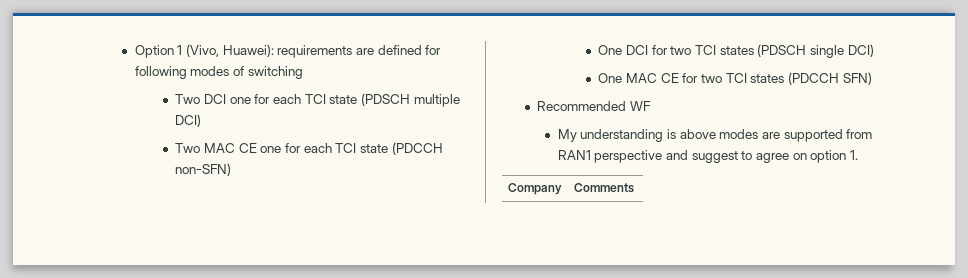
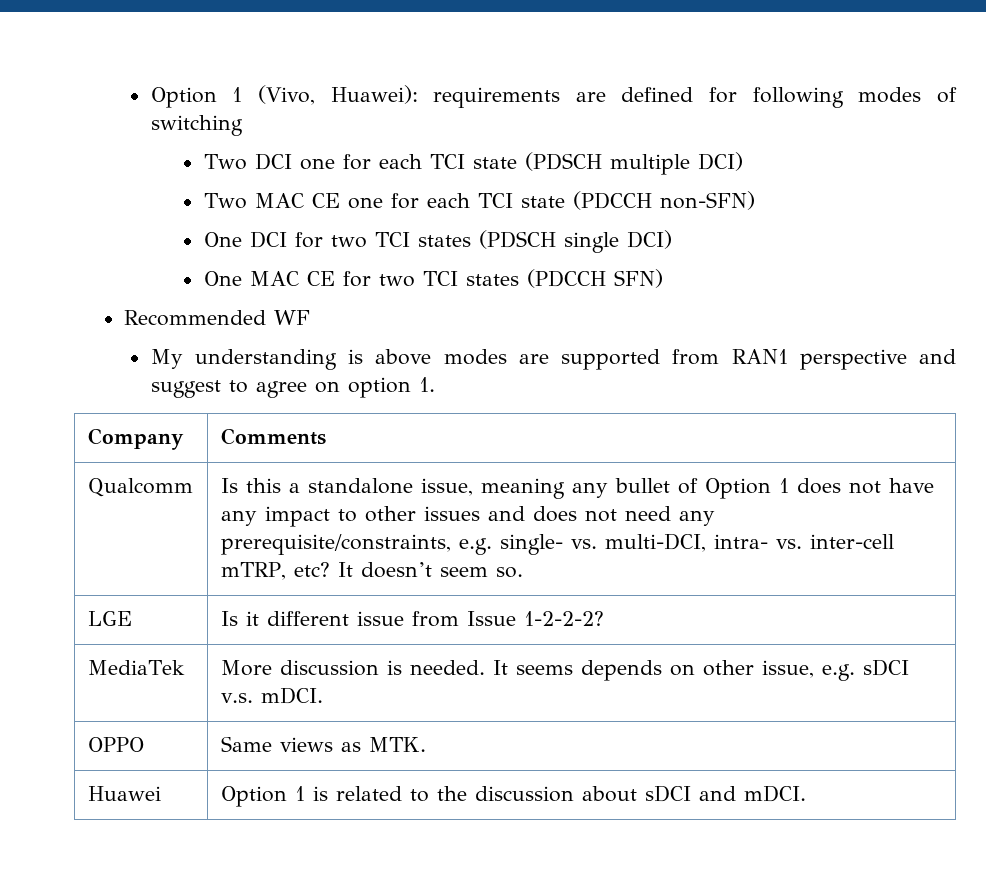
(635, 188) none -> [87,478,193,497] [220,478,934,499] [220,506,715,527] [220,533,894,555] [220,562,523,580] [87,611,132,626] [220,611,604,627] [87,660,185,675] [220,659,909,681] [220,687,323,704] [87,737,144,752] [220,736,426,752] [87,786,161,801] [220,785,806,807] // Qualcomm | Is this a standalone issue, meaning any bullet of Option 1 does not have any impact to other issues and does not need any prerequisite/constraints, e.g. single- vs. multi-DCI, intra- vs. inter-cell mTRP, etc? It doesn’t seem so. // LGE | Is it different issue from Issue 1-2-2-2? // MediaTek | More discussion is needed. It seems depends on other issue, e.g. sDCI v.s. mDCI. // OPPO | Same views as MTK. // Huawei | Option 1 is related to the discussion about sDCI and mDCI.

